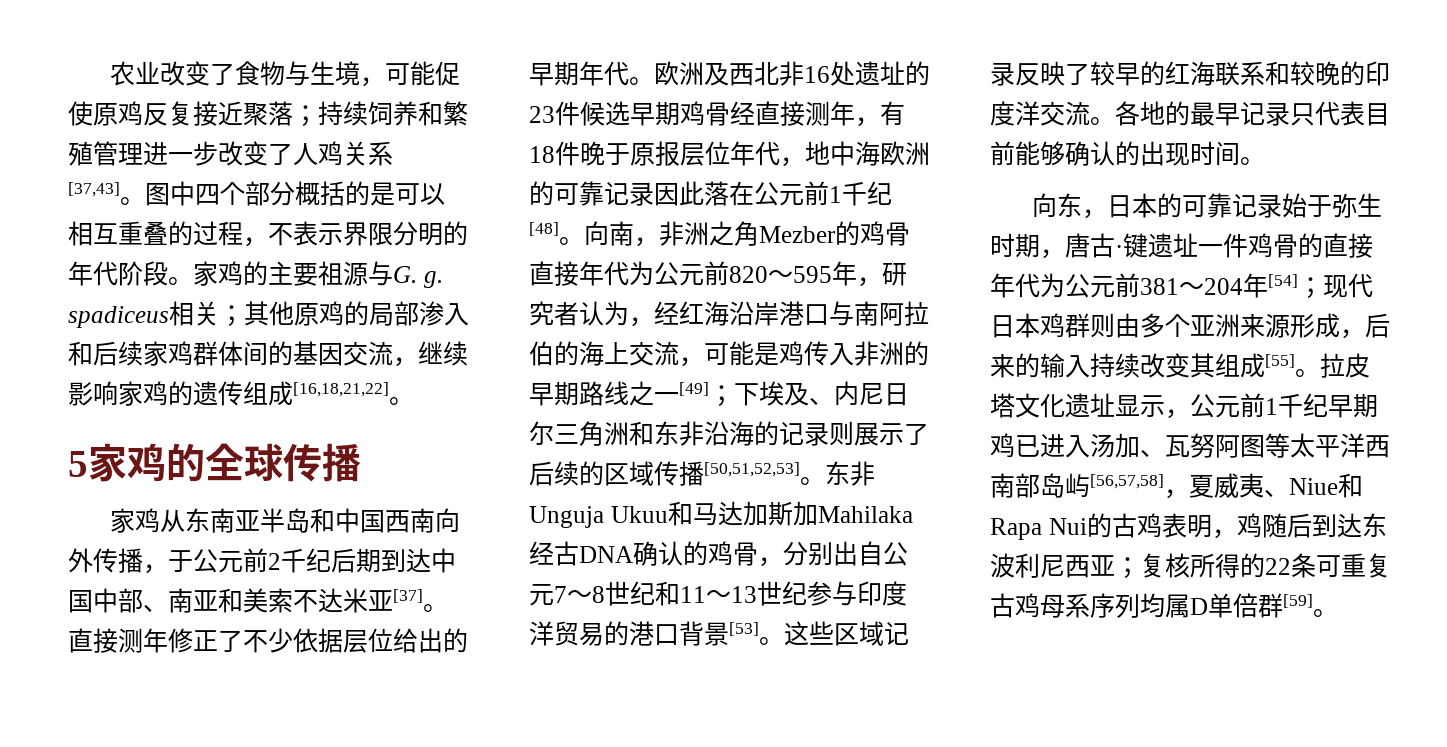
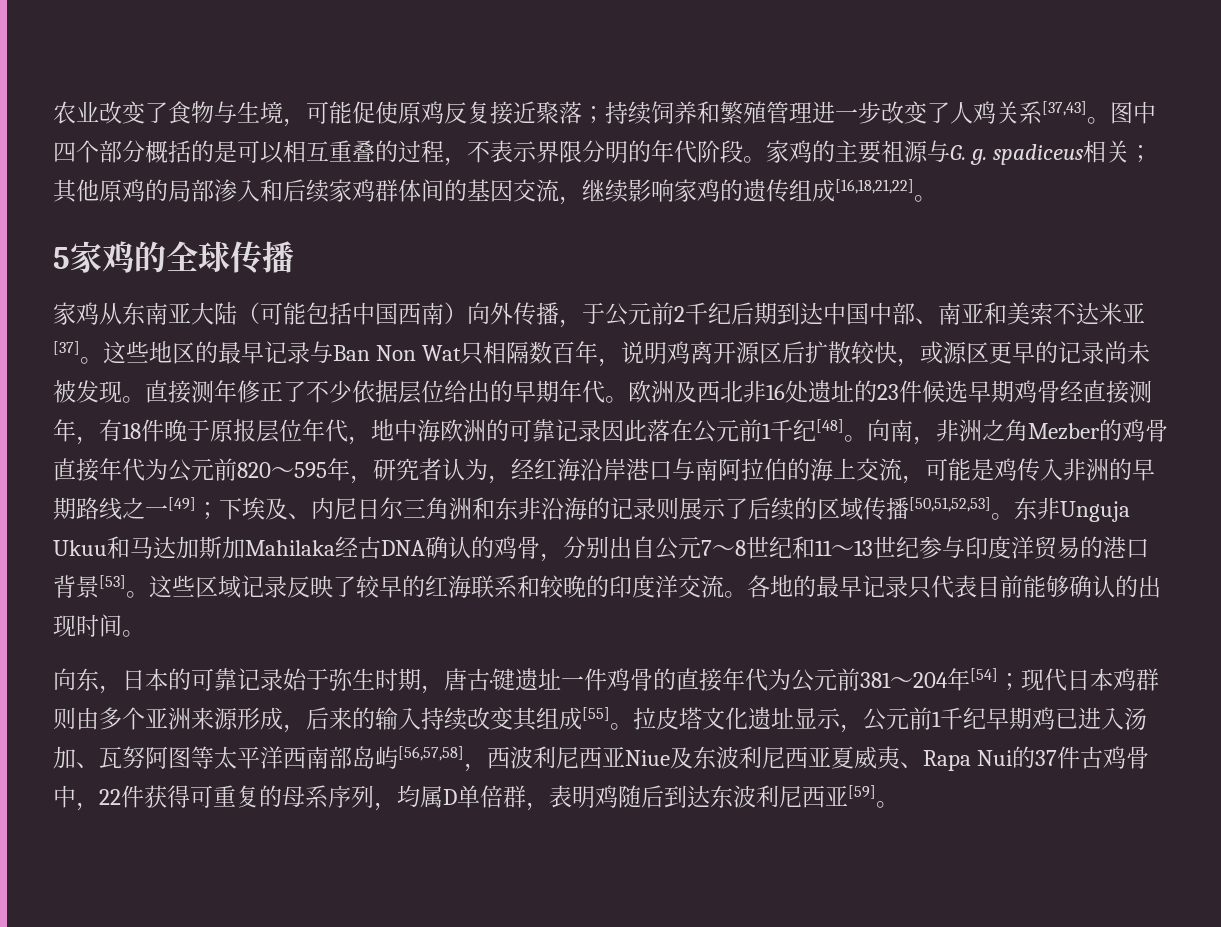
[260,508,336,533] 半岛和 -> [191,302,352,325] 大陆（可能包括
(436, 520) none -> [444,302,467,324] ）
(448, 608) none -> [103,341,1151,367] [53,380,145,403] 这些地区的最早记录与Ban Non Wat只相隔数百年，说明鸡离开源区后扩散较快，或源区更早的记录尚未被发现。
(1189, 494) none -> [487,746,831,769] 西波利尼西亚Niue及东波利尼西亚
[1289,473,1363,498] Niue和 -> (923, 765) none
[1111,513,1237,539] 古鸡表明， -> [1035,746,1150,769] [53,785,595,811] 37件古鸡骨中，22件获得可重复的母系序列，均属D单倍群，表明
[1115,553,1391,579] [990,593,1283,618] ；复核所得的22条可重复古鸡母系序列均属D单倍群 -> (848, 795) none

